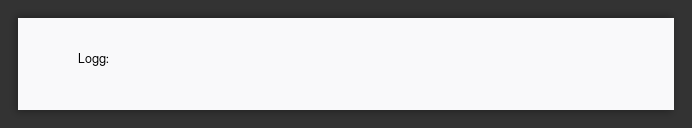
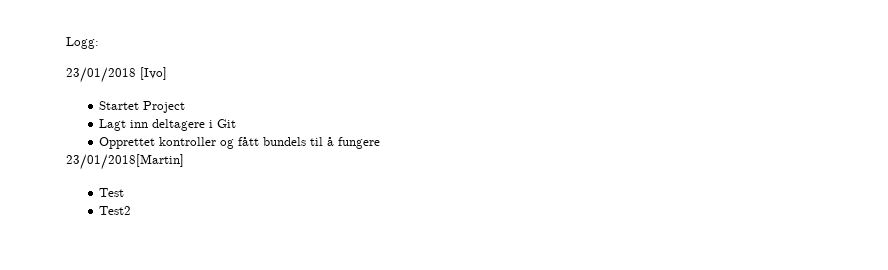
(109, 59) none -> [66,67,167,83] [99,101,186,113] [99,119,237,131] [99,137,381,149] [66,154,184,170] [99,188,125,197] [99,206,132,215] // 23/01/2018 [Ivo] // Startet Project // Lagt inn deltagere i Git // Opprettet kontroller og fått bundels til å fungere // 23/01/2018[Martin] // Test // Test2

